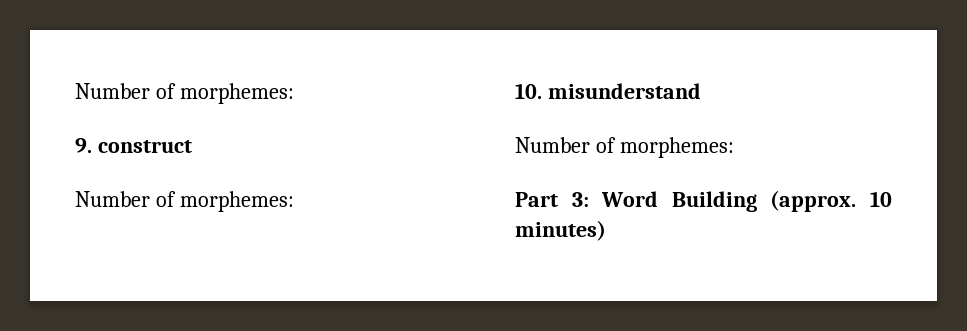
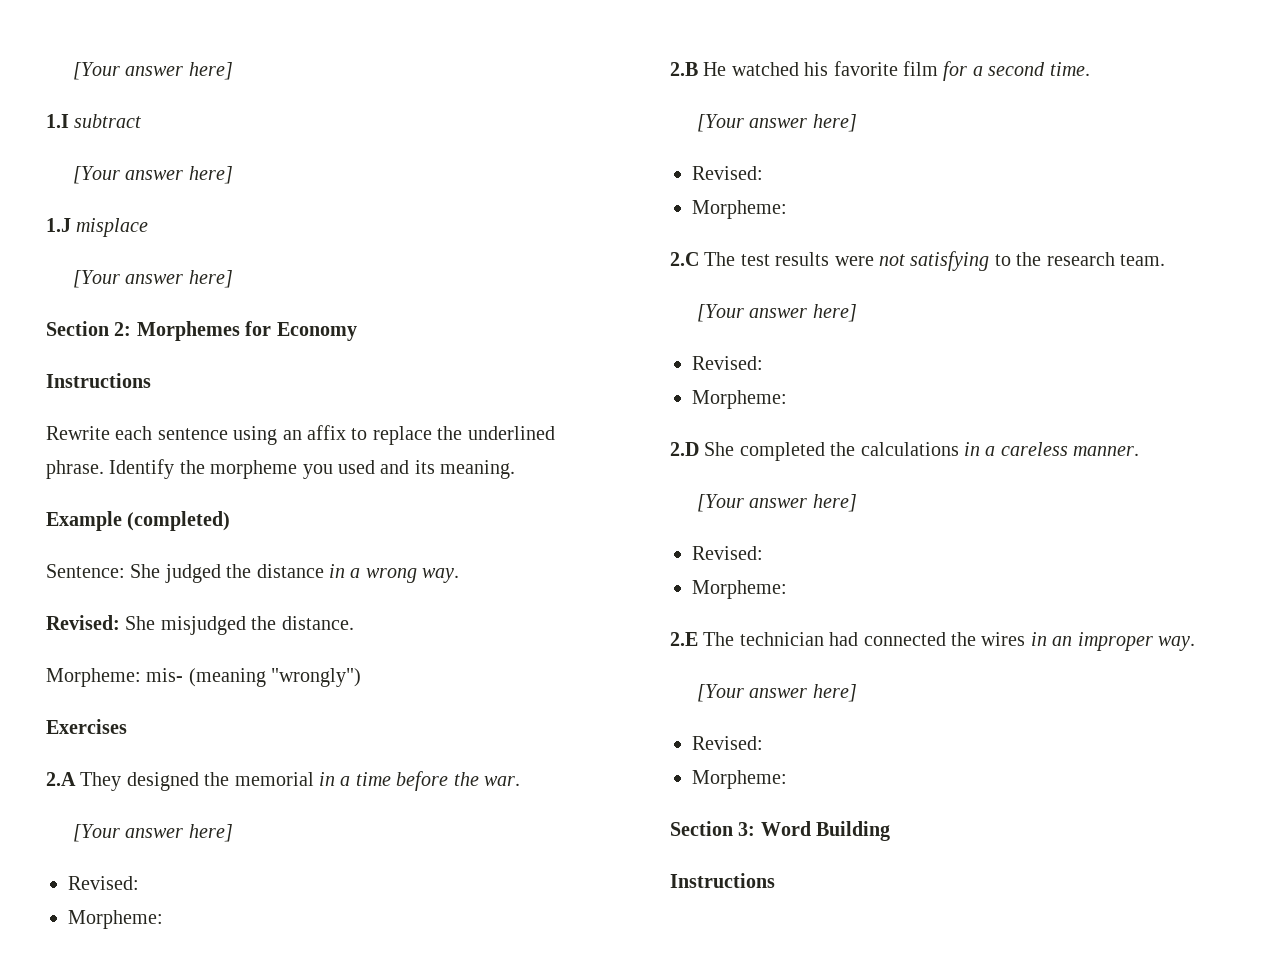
[75,83,294,104] [75,138,192,153] [75,191,294,212] [515,83,701,99] [515,137,734,158] [515,192,558,207] Number of morphemes: // 9. construct // Number of morphemes: // 10. misunderstand // Number of morphemes: // Part -> [72,62,233,80] [46,114,142,128] [72,166,233,184] [46,218,149,237] [72,270,233,288] [46,321,357,341] [46,373,151,388] [46,425,555,445] [46,459,516,479] [46,511,231,531] [46,564,460,583] [46,615,354,635] [46,668,362,687] [46,719,127,734] [46,771,520,791] [72,824,233,842] [68,876,139,890] [68,910,163,929] [670,61,1090,81] [696,114,857,132] [692,166,763,180] [692,200,787,219] [670,251,1165,271] [696,304,857,322] [692,356,763,370] [692,390,787,409] [670,442,1140,461] [696,494,857,512] [692,546,763,560] [692,580,787,599] [670,632,1195,651] [696,684,857,702] [692,736,763,750] [692,770,787,789] [670,821,733,836] [Your answer here] // 1.I subtract // [Your answer here] // 1.J misplace // [Your answer here] // Section 2: Morphemes for Economy // Instructions // Rewrite each sentence using an affix to replace the underlined phrase. Identify the morpheme you used and its meaning. // Example (completed) // Sentence: She judged the distance in a wrong way. // Revised: She misjudged the distance. // Morpheme: mis- (meaning "wrongly") // Exercises // 2.A They designed the memorial in a time before the war. // [Your answer here] // Revised: // Morpheme: // 2.B He watched his favorite film for a second time. // [Your answer here] // Revised: // Morpheme: // 2.C The test results were not satisfying to the research team. // [Your answer here] // Revised: // Morpheme: // 2.D She completed the calculations in a careless manner. // [Your answer here] // Revised: // Morpheme: // 2.E The technician had connected the wires in an improper way. // [Your answer here] // Revised: // Morpheme: // Section
[770,190,892,212] [515,220,606,241] (approx. 10 minutes) -> [670,873,775,888] // Instructions

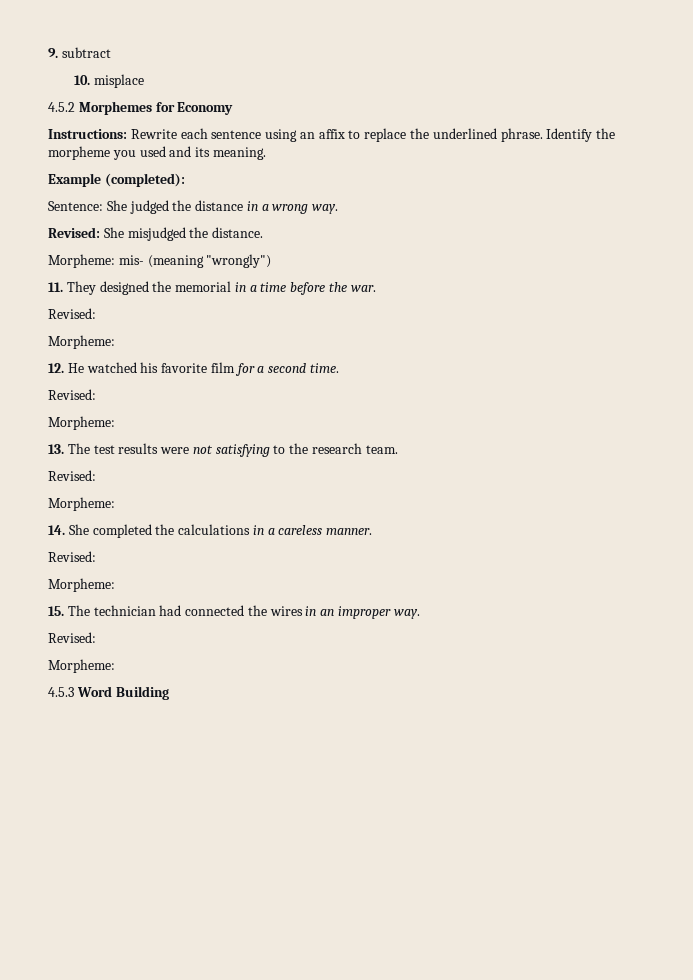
[72,62,233,80] [46,114,142,128] [72,166,233,184] [46,218,149,237] [72,270,233,288] [46,321,132,336] [Your answer here] // 1.I subtract // [Your answer here] // 1.J misplace // [Your answer here] // Section 2: -> [48,47,111,58] [74,74,145,88] [48,102,75,112] 9. subtract // 10. misplace // 4.5.2
[46,373,151,388] Instructions // -> [48,129,127,139] Instructions:
[127,511,231,531] (completed) -> [104,173,185,187] (completed):
[46,719,127,734] [46,772,76,786] Exercises // 2.A -> [48,282,63,292] 11.
[72,824,233,842] [68,876,139,890] [68,910,163,929] [670,62,698,76] // [Your answer here] // Revised: // Morpheme: // 2.B -> [48,308,96,319] [48,335,115,349] [48,363,64,373] // Revised: // Morpheme: // 12.
[696,114,857,132] [692,166,763,180] [692,200,787,219] [670,252,699,266] // [Your answer here] // Revised: // Morpheme: // 2.C -> [48,389,96,400] [48,416,115,430] [48,444,64,454] // Revised: // Morpheme: // 13.
[696,304,857,322] [692,356,763,370] [692,390,787,409] [670,442,699,456] // [Your answer here] // Revised: // Morpheme: // 2.D -> [48,470,96,481] [48,497,115,511] [48,525,65,535] // Revised: // Morpheme: // 14.
[696,494,857,512] [692,546,763,560] [692,580,787,599] [670,632,698,646] // [Your answer here] // Revised: // Morpheme: // 2.E -> [48,551,96,562] [48,578,115,592] [48,606,64,616] // Revised: // Morpheme: // 15.
[696,684,857,702] [692,736,763,750] [692,770,787,789] [670,821,756,836] // [Your answer here] // Revised: // Morpheme: // Section 3: -> [48,632,96,643] [48,659,115,673] [48,687,74,697] // Revised: // Morpheme: // 4.5.3
[670,873,775,888] // Instructions -> (169, 693) none

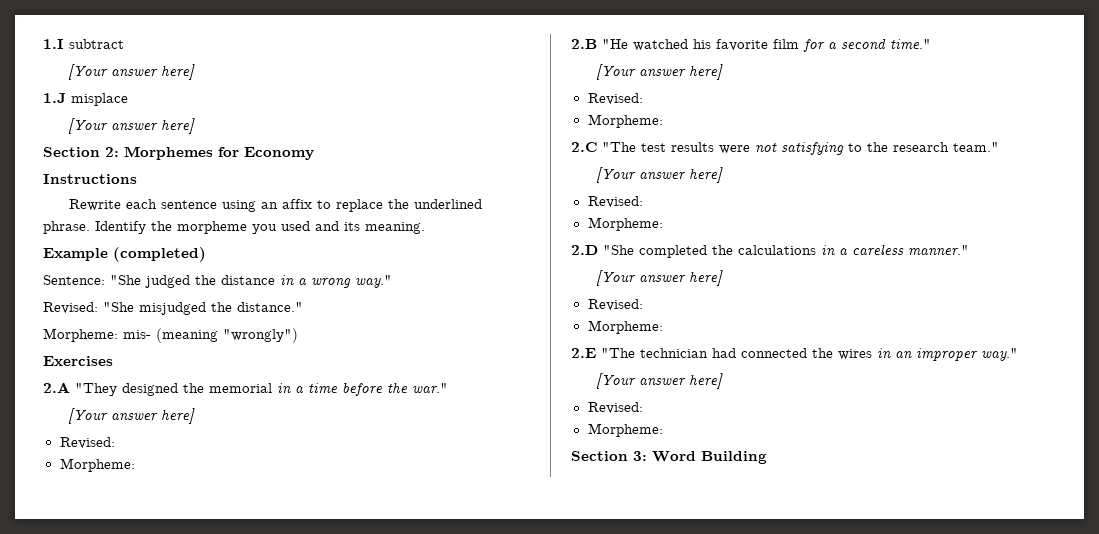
[48,48,58,58] 9. -> [43,39,64,49] 1.I
[74,74,145,88] [48,102,75,112] 10. misplace // 4.5.2 -> [68,64,196,80] [43,93,128,106] [68,118,196,134] [43,147,119,157] [Your answer here] // 1.J misplace // [Your answer here] // Section 2:
[48,129,127,139] Instructions: -> [43,174,137,184] Instructions //
[104,173,185,187] (completed): -> [113,247,206,262] (completed)
[106,200,127,211] She -> [110,275,141,285] "She
[312,204,339,214] [48,227,124,238] way. // Revised: She -> [355,275,392,288] [43,302,134,314] way." // Revised: "She
[212,227,264,238] distance. -> [237,302,303,312] distance."
[48,281,96,295] 11. They -> [43,356,113,366] [43,382,117,396] Exercises // 2.A "They
[350,285,376,292] [48,308,96,319] [48,335,115,349] [48,363,84,373] war. // Revised: // Morpheme: // 12. He -> [412,383,448,393] [68,408,196,424] [59,437,115,449] [59,458,135,472] [571,39,628,49] war." // [Your answer here] // Revised: // Morpheme: // 2.B "He
[310,363,340,373] [48,389,96,400] [48,416,115,430] [48,443,90,454] time. // Revised: // Morpheme: // 13. The -> [890,39,931,50] [596,64,724,80] [587,93,643,105] [587,114,663,128] [571,142,636,152] time." // [Your answer here] // Revised: // Morpheme: // 2.C "The
[365,445,398,454] [48,470,96,481] [48,497,115,511] [48,524,89,535] team. // Revised: // Morpheme: // 14. She -> [953,142,999,152] [596,167,724,183] [587,196,643,208] [587,217,663,231] [571,245,634,255] team." // [Your answer here] // Revised: // Morpheme: // 2.D "She
[326,528,373,535] [48,551,96,562] [48,578,115,592] [48,605,90,616] manner. // Revised: // Morpheme: // 15. The -> [908,245,969,256] [596,270,724,286] [587,299,643,311] [587,320,663,334] [571,348,635,358] manner." // [Your answer here] // Revised: // Morpheme: // 2.E "The
[393,609,420,619] [48,632,96,643] [48,659,115,673] [48,687,74,697] way. // Revised: // Morpheme: // 4.5.3 -> [981,348,1018,361] [596,373,724,389] [587,402,643,414] [587,423,663,437] [571,451,647,461] way." // [Your answer here] // Revised: // Morpheme: // Section 3:

